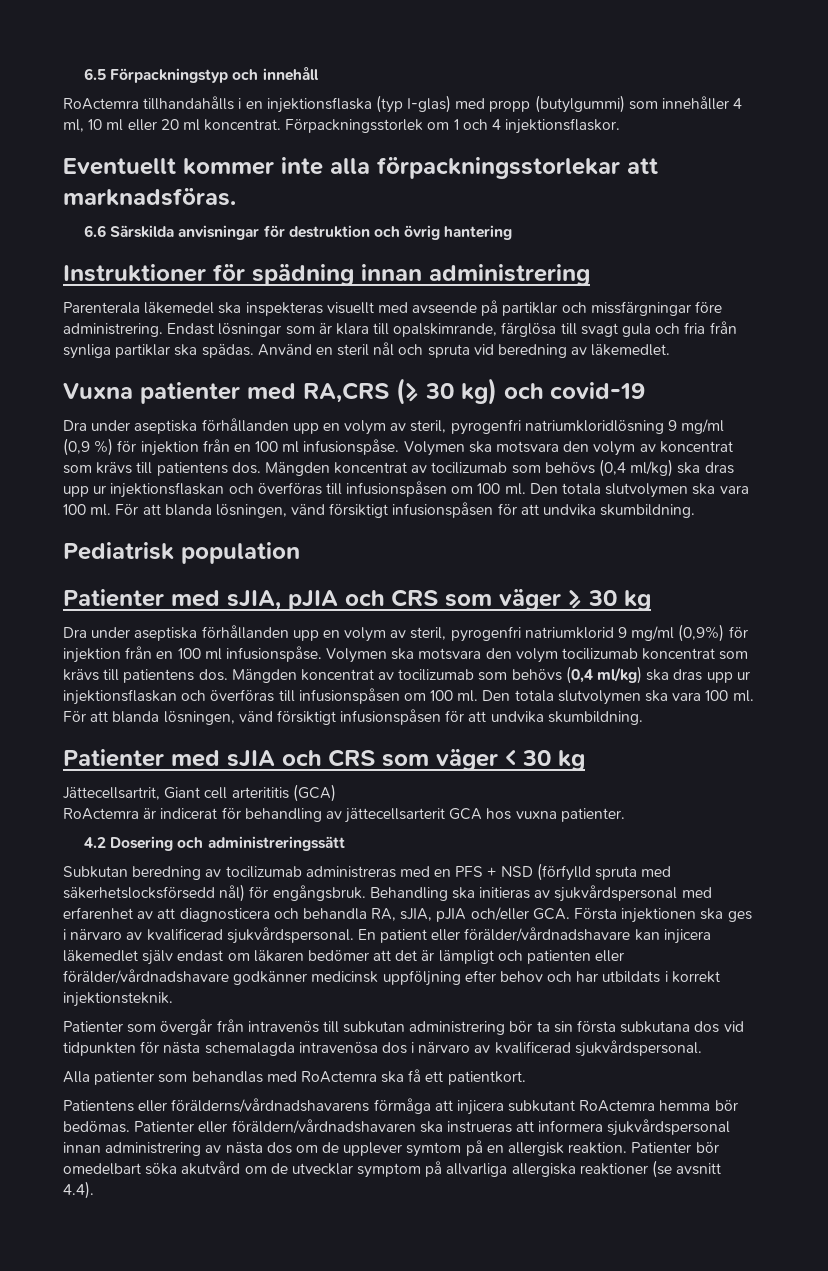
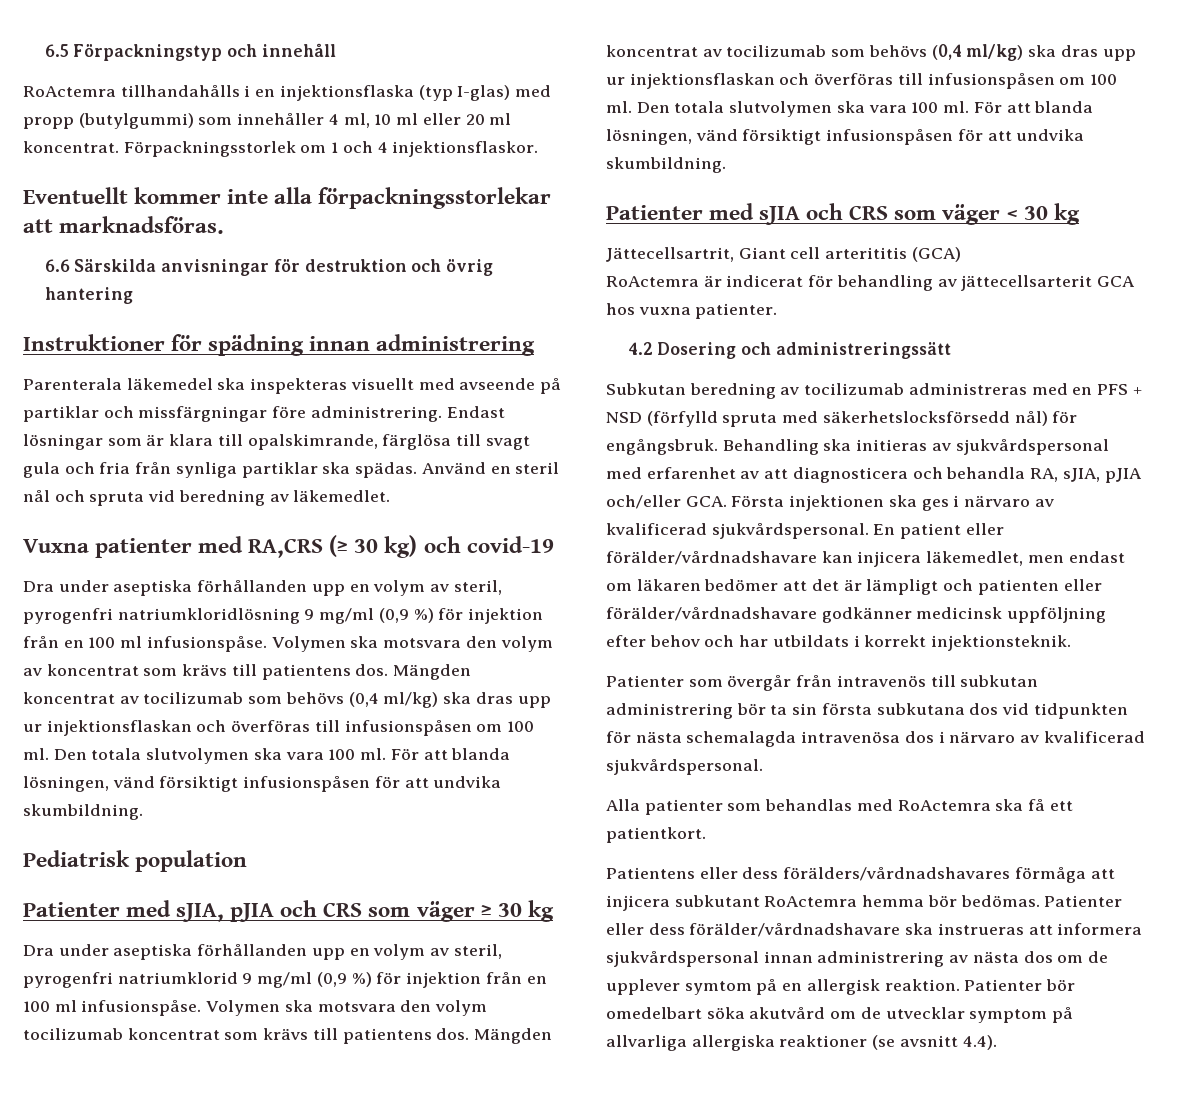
[678,624,725,642] (0,9%) -> [316,972,372,987] (0,9 %)
[63,950,174,965] läkemedlet själv -> [926,551,1064,566] läkemedlet, men
[171,1098,370,1113] förälderns/vårdnadshavarens -> [742,867,1011,881] dess förälders/vårdnadshavares
[231,1119,416,1134] föräldern/vårdnadshavaren -> [648,923,901,937] dess förälder/vårdnadshavare

